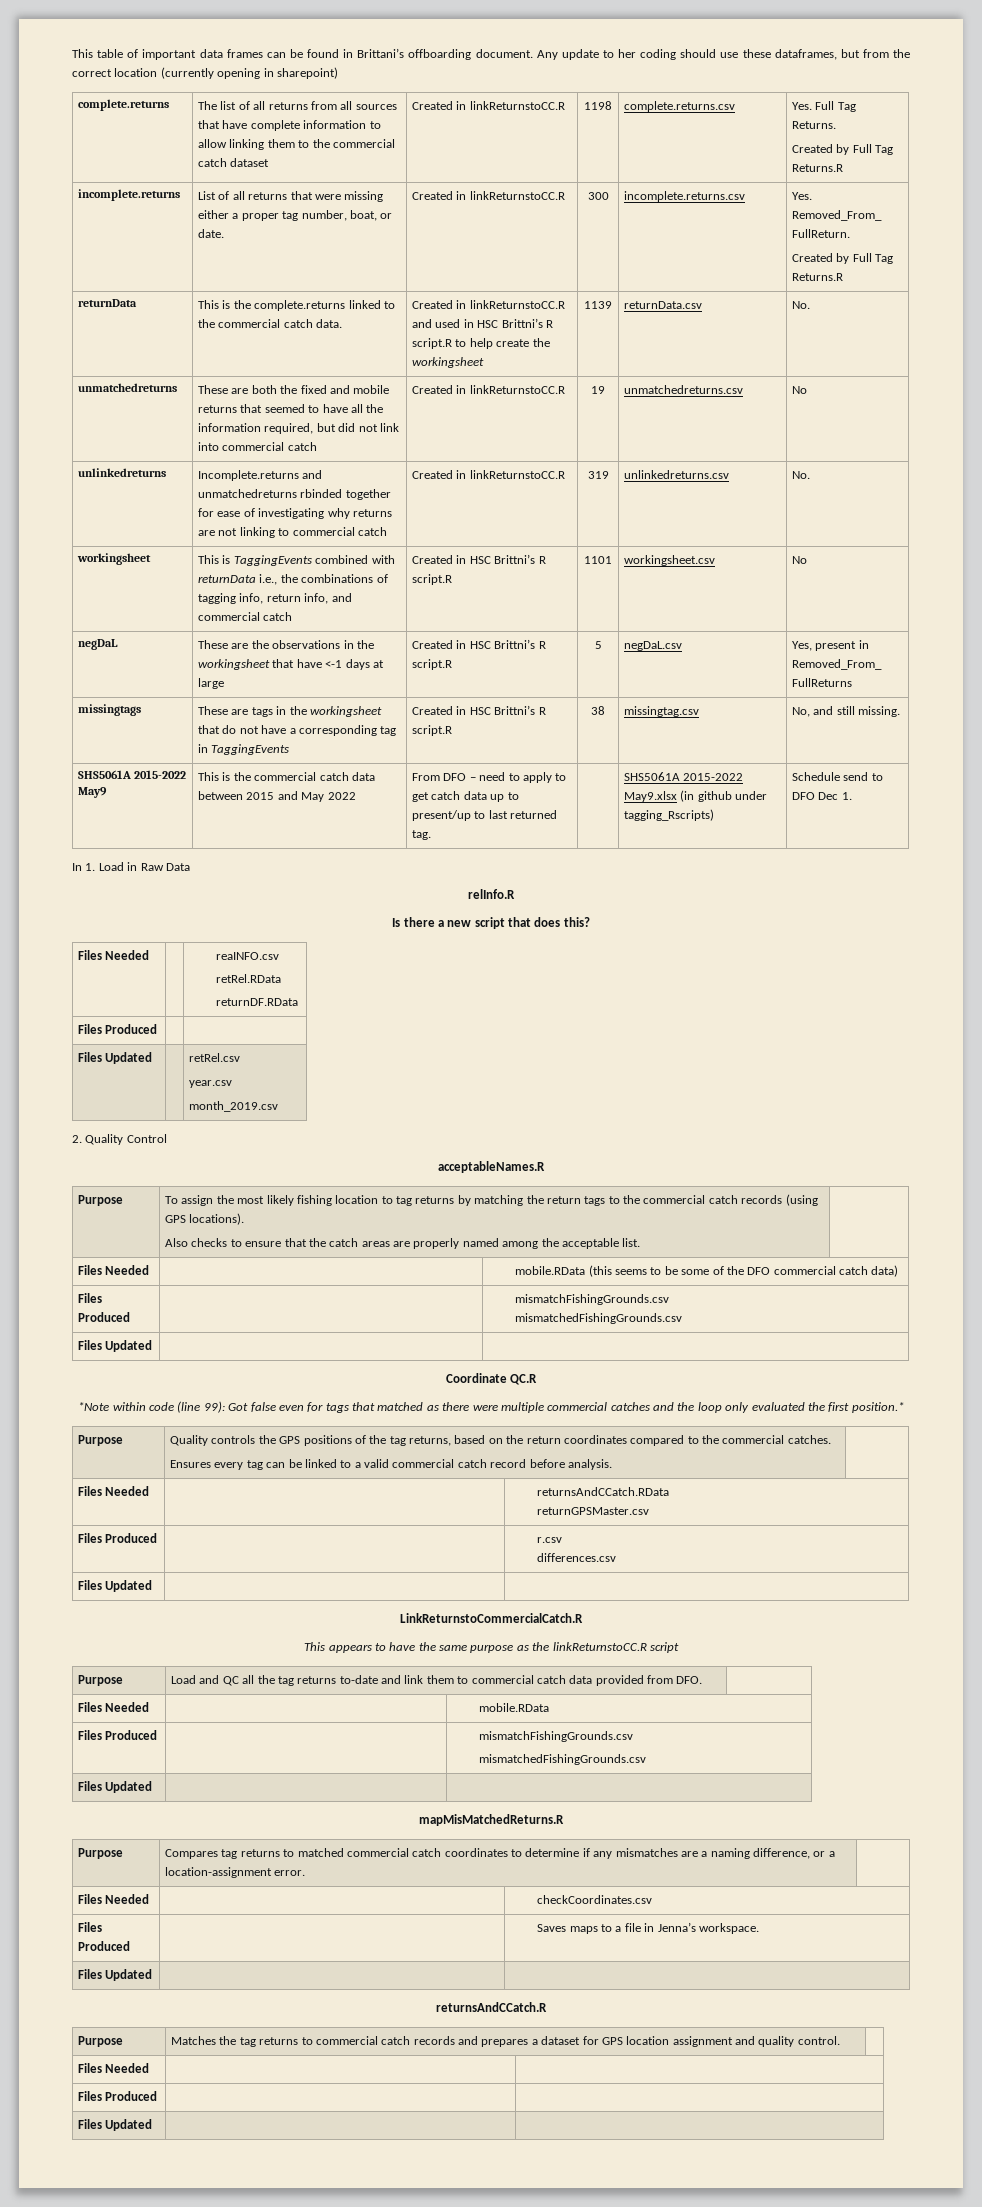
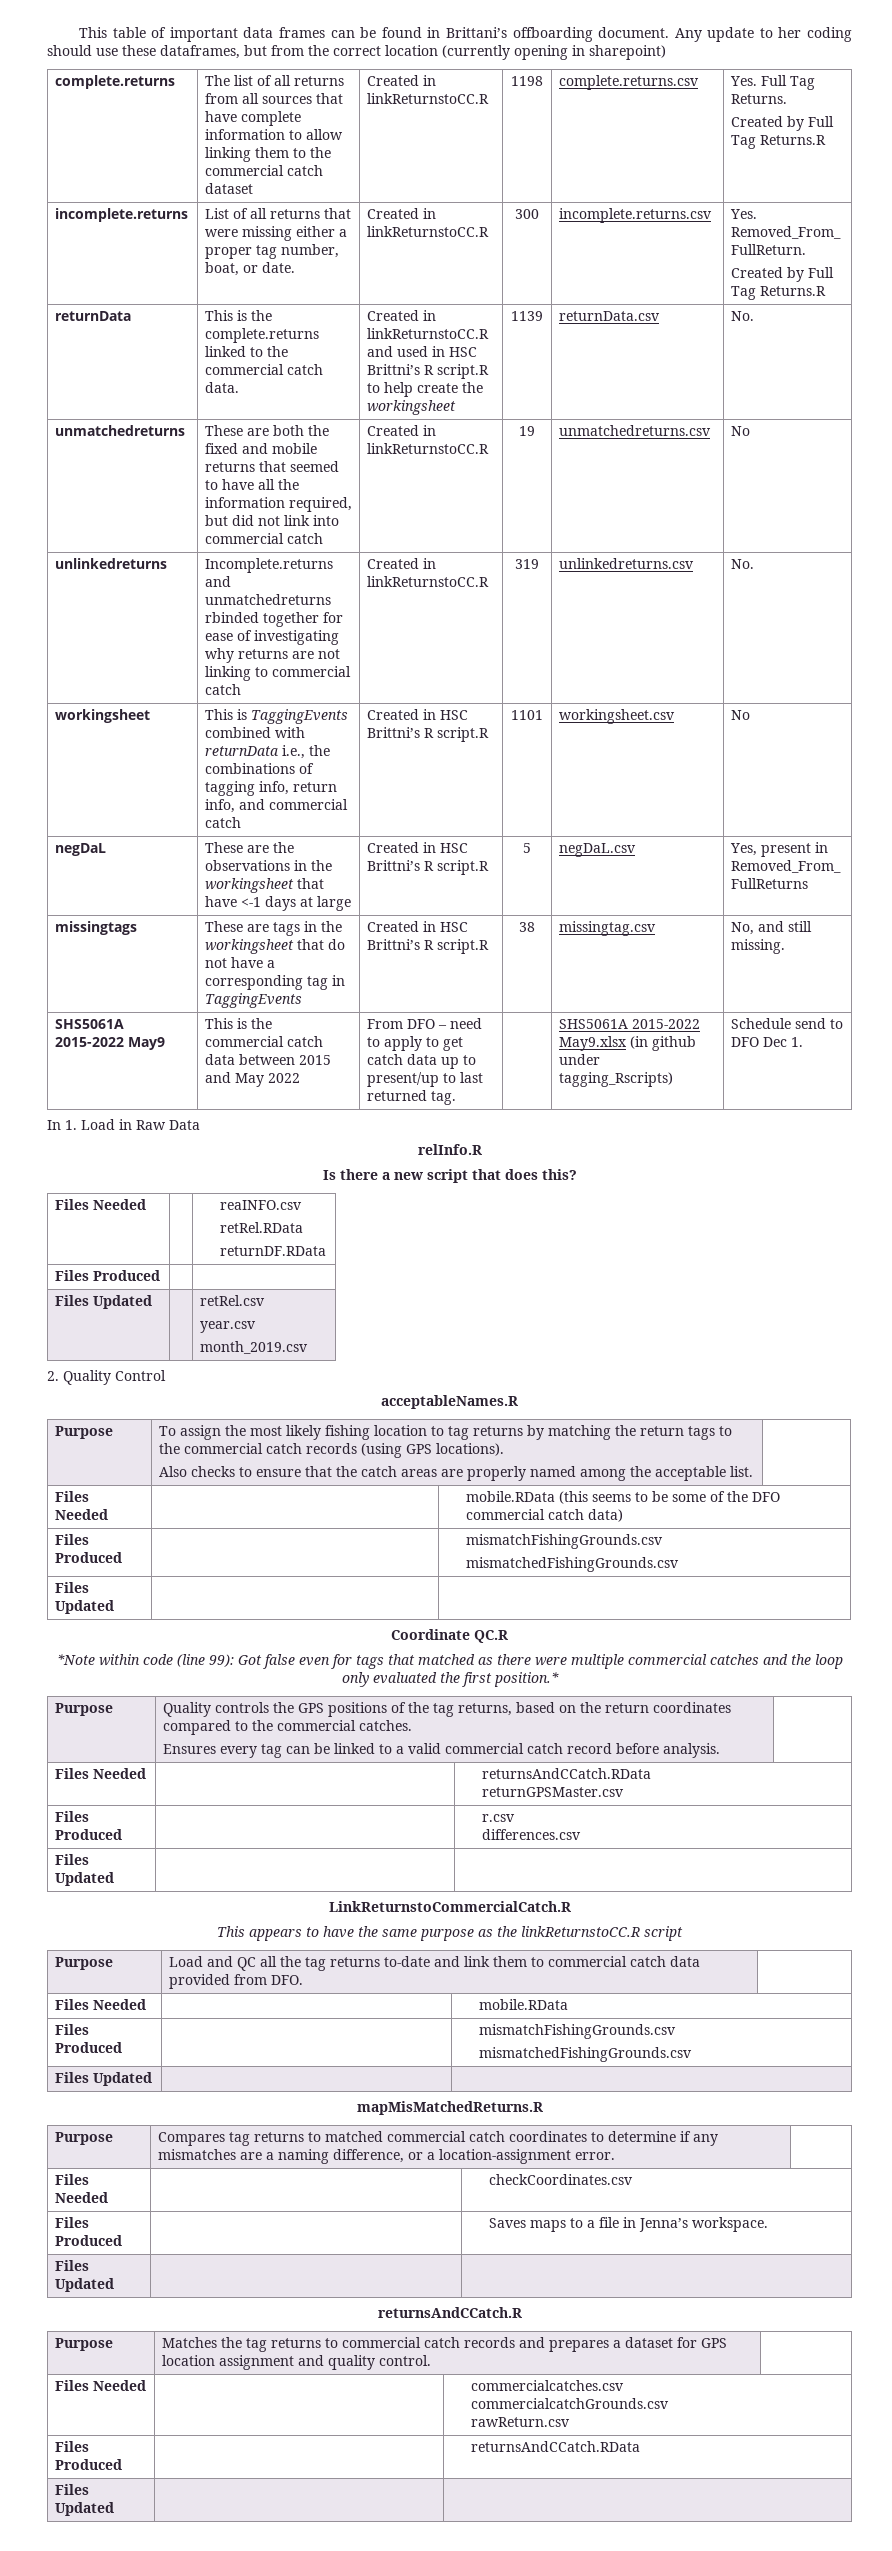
[78,2091,158,2101] // Files Produced | | -> [471,2380,625,2391] [471,2398,670,2409] [471,2417,571,2427] [54,2441,89,2452] [54,2459,122,2470] [471,2441,641,2452] commercialcatches.csv // commercialcatchGrounds.csv // rawReturn.csv // Files Produced | | returnsAndCCatch.RData

